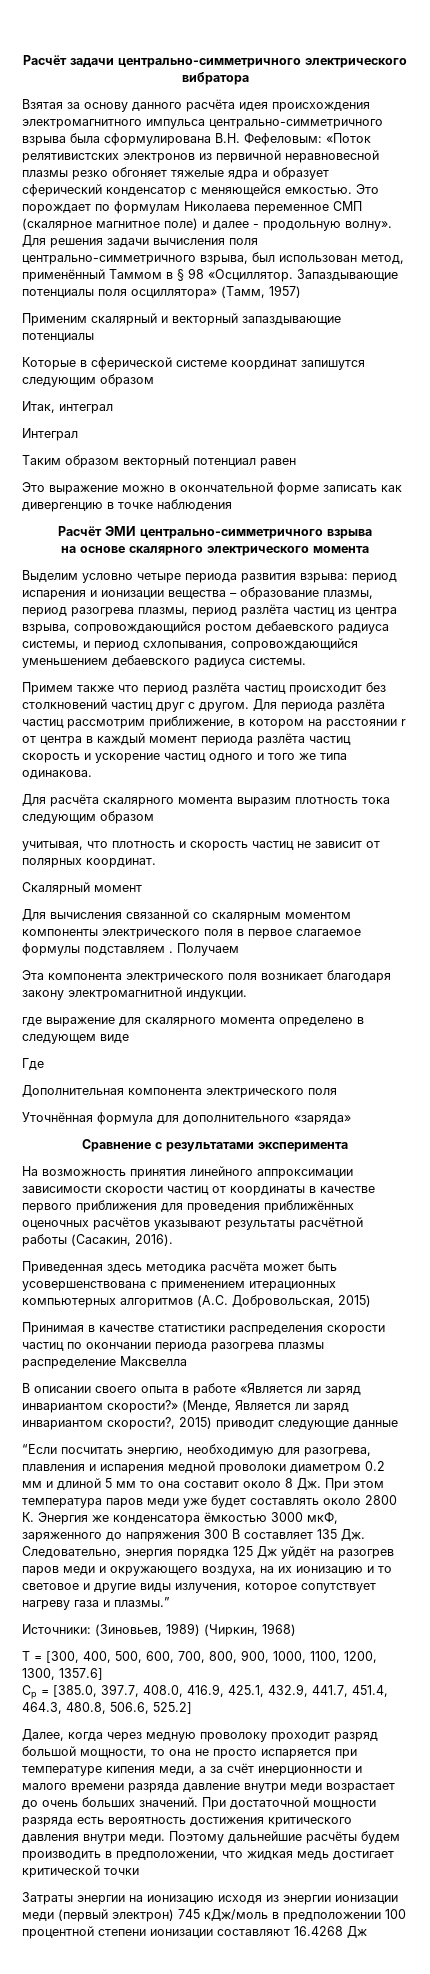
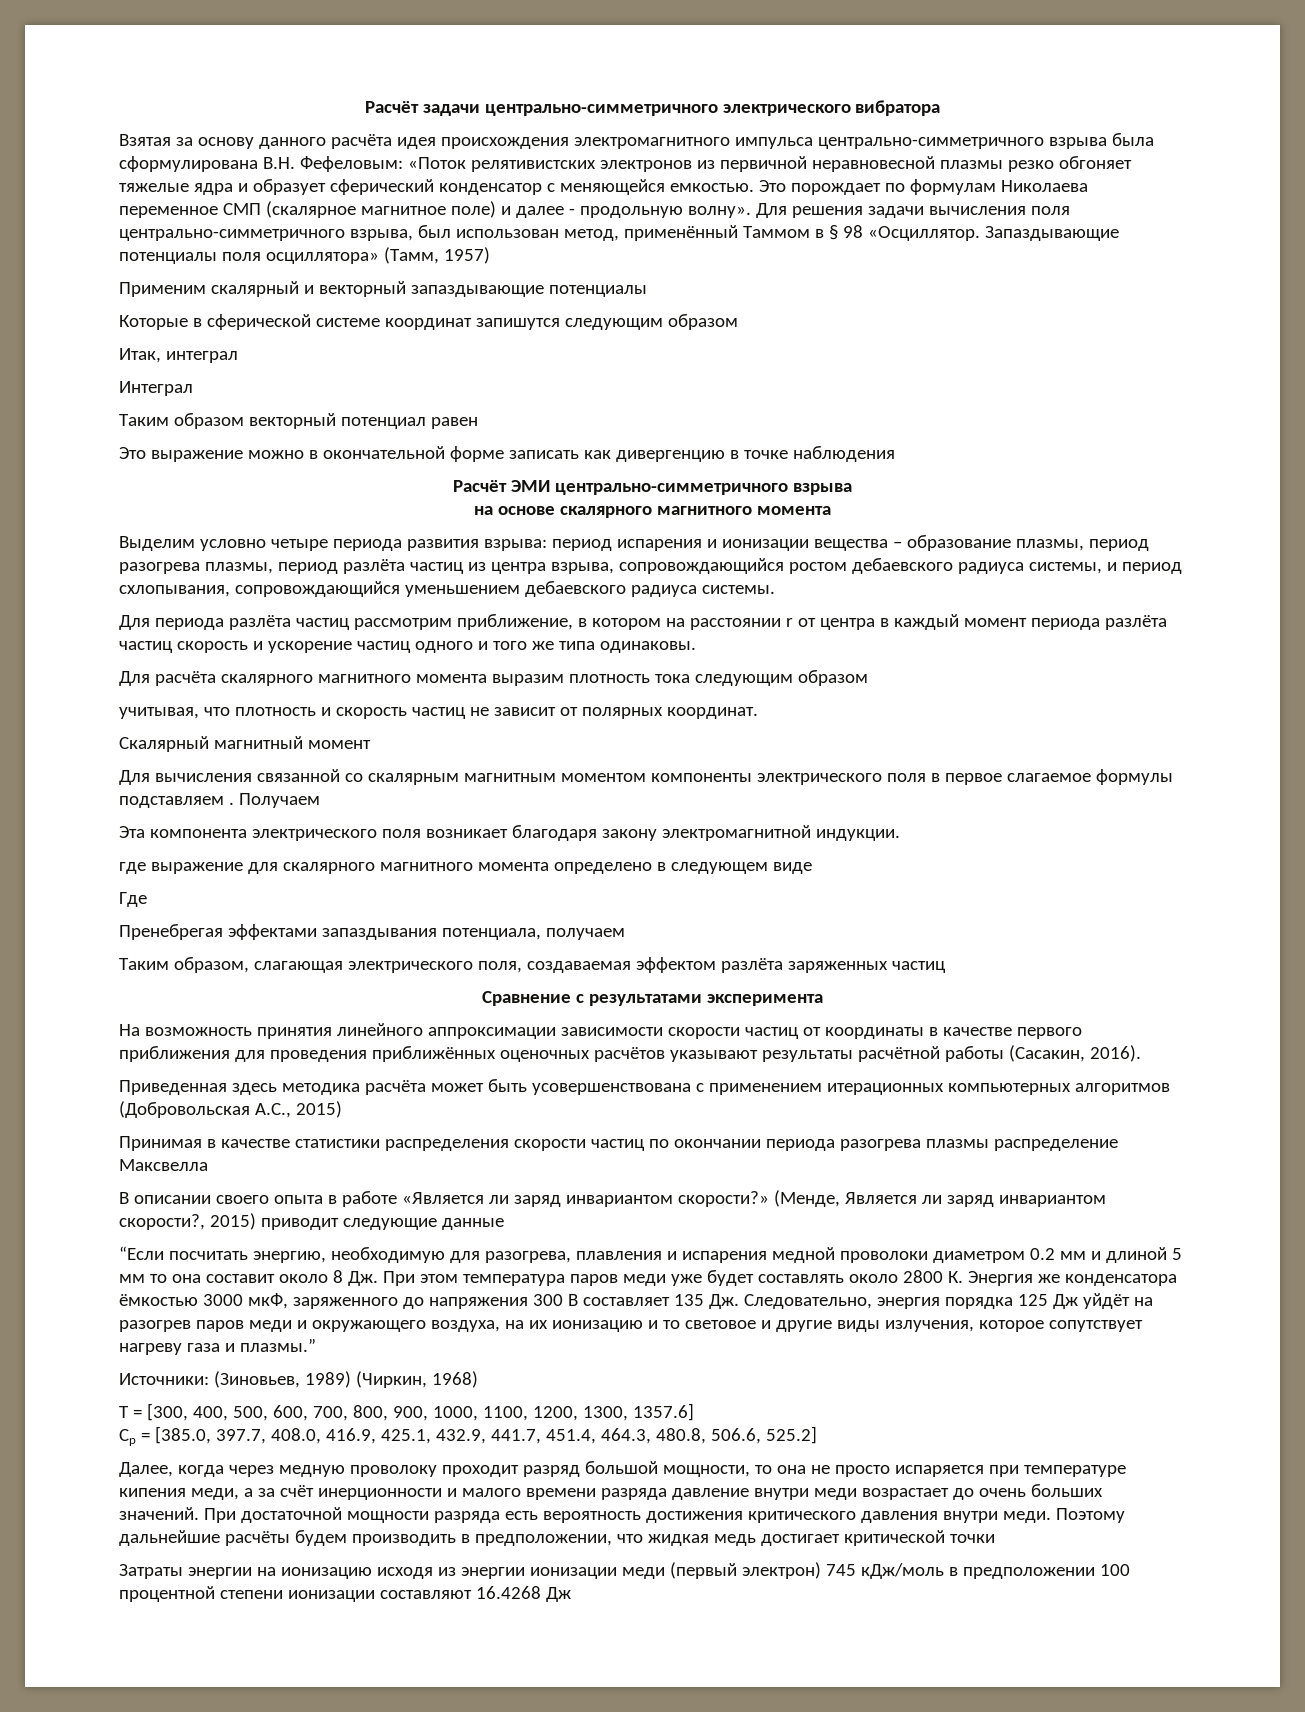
[207,546,309,556] электрического -> [656,506,752,515] магнитного
[22,682,386,695] [22,699,249,712] Примем также что период разлёта частиц происходит без столкновений частиц друг с другом. -> (775, 589) none
[22,770,92,779] одинакова. -> [599,641,696,653] одинаковы.
(174, 802) none -> [317,674,411,683] магнитного
(90, 888) none -> [213,736,303,749] магнитный
(281, 917) none -> [463,773,556,782] магнитным
(216, 1022) none -> [379,862,473,871] магнитного
[22,1085,337,1098] [22,1112,351,1125] Дополнительная компонента электрического поля // Уточнённая формула для дополнительного «заряда» -> [119,924,625,940] [119,957,946,973] Пренебрегая эффектами запаздывания потенциала, получаем // Таким образом, слагающая электрического поля, создаваемая эффектом разлёта заряженных частиц
[197,1295,334,1308] (А.С. Добровольская, -> [119,1101,291,1118] (Добровольская А.С.,

